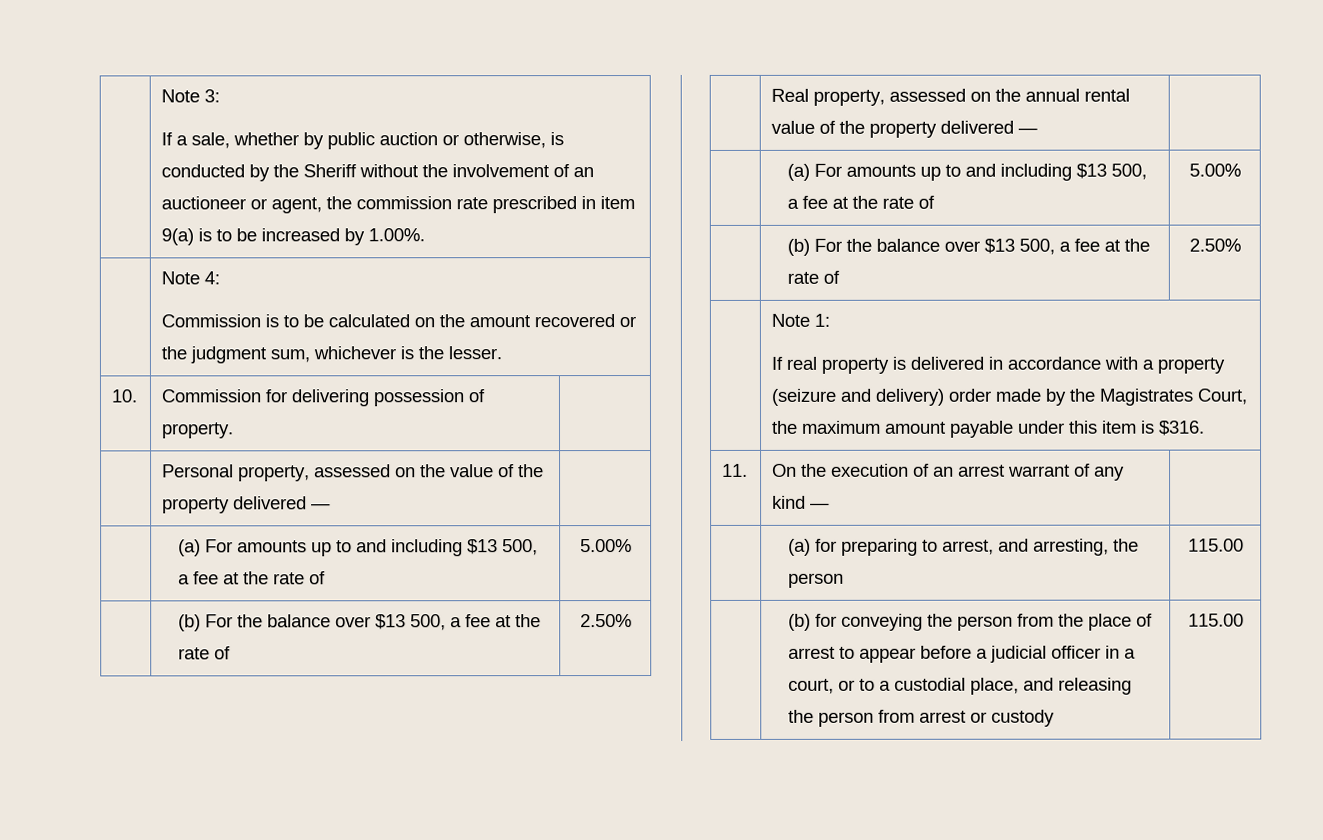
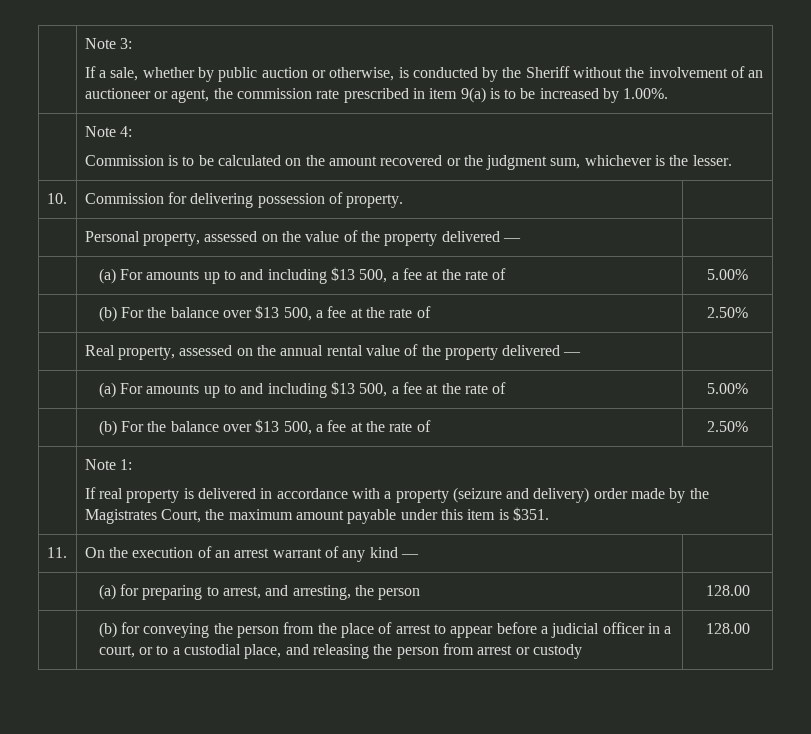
[1159,420,1206,436] $316. -> [512,507,549,521] $351.
[1187,538,1244,552] 115.00 -> [705,585,750,596] 128.00
[1187,613,1244,627] 115.00 -> [705,623,750,634] 128.00

